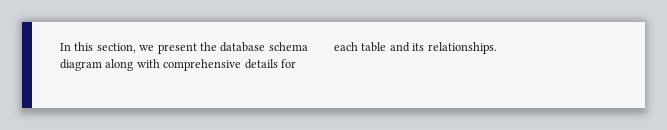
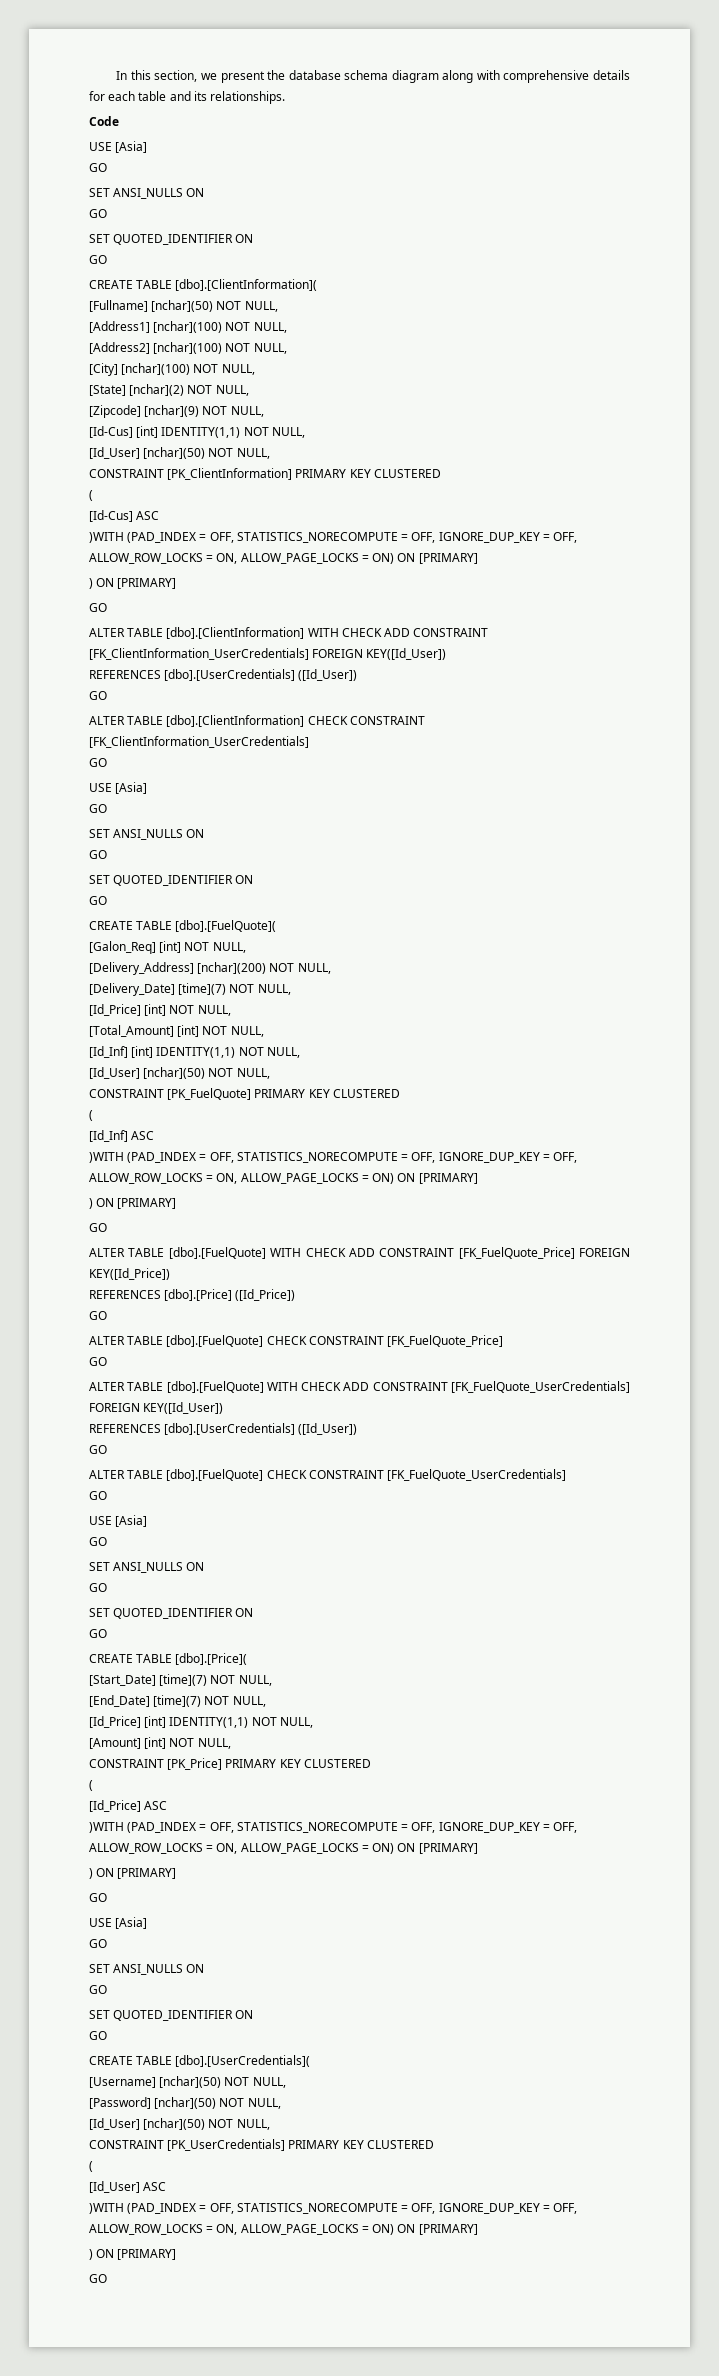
(497, 48) none -> [89,116,119,126] [89,141,148,153] [89,163,107,172] [89,188,205,199] [89,209,107,218] [89,234,254,245] [89,255,107,264] [89,279,318,291] [89,300,278,312] [89,321,287,333] [89,342,287,354] [89,363,255,376] [89,384,249,396] [89,405,264,418] [89,426,305,438] [89,447,270,459] [89,468,441,480] [89,490,93,501] [89,510,160,522] [89,532,578,543] [89,553,478,564] [89,578,177,589] [89,603,107,612] [89,627,489,639] [89,648,447,660] [89,669,358,681] [89,691,107,700] [89,715,425,727] [89,736,309,748] [89,758,107,767] [89,782,148,794] [89,804,107,813] [89,829,205,840] [89,850,107,859] [89,875,254,886] [89,896,107,905] [89,920,277,932] [89,941,246,954] [89,962,331,975] [89,983,291,996] [89,1004,231,1016] [89,1025,264,1037] [89,1046,300,1058] [89,1067,270,1079] [89,1088,400,1100] [89,1110,93,1121] [89,1130,155,1142] [89,1152,578,1163] [89,1173,478,1184] [89,1198,177,1209] [89,1223,107,1232] [89,1247,630,1259] [89,1268,170,1280] [89,1289,296,1301] [89,1311,107,1320] [89,1335,504,1347] [89,1357,107,1366] [89,1381,630,1393] [89,1402,224,1414] [89,1423,358,1435] [89,1445,107,1454] [89,1469,567,1481] [89,1491,107,1500] [89,1515,148,1527] [89,1537,107,1546] [89,1562,205,1573] [89,1583,107,1592] [89,1608,254,1619] [89,1629,107,1638] [89,1653,248,1665] [89,1674,272,1686] [89,1695,266,1707] [89,1716,313,1728] [89,1737,231,1749] [89,1758,371,1770] [89,1780,93,1791] [89,1800,168,1812] [89,1822,578,1833] [89,1843,478,1854] [89,1868,177,1879] [89,1893,107,1902] [89,1917,148,1929] [89,1939,107,1948] [89,1964,205,1975] [89,1985,107,1994] [89,2010,254,2021] [89,2031,107,2040] [89,2055,311,2067] [89,2076,286,2088] [89,2097,281,2109] [89,2118,270,2130] [89,2139,434,2151] [89,2161,93,2172] [89,2181,167,2193] [89,2203,578,2214] [89,2224,478,2235] [89,2249,177,2260] [89,2274,107,2283] // Code // USE [Asia] // GO // SET ANSI_NULLS ON // GO // SET QUOTED_IDENTIFIER ON // GO // CREATE TABLE [dbo].[ClientInformation]( // [Fullname] [nchar](50) NOT NULL, // [Address1] [nchar](100) NOT NULL, // [Address2] [nchar](100) NOT NULL, // [City] [nchar](100) NOT NULL, // [State] [nchar](2) NOT NULL, // [Zipcode] [nchar](9) NOT NULL, // [Id-Cus] [int] IDENTITY(1,1) NOT NULL, // [Id_User] [nchar](50) NOT NULL, // CONSTRAINT [PK_ClientInformation] PRIMARY KEY CLUSTERED // ( // [Id-Cus] ASC // )WITH (PAD_INDEX = OFF, STATISTICS_NORECOMPUTE = OFF, IGNORE_DUP_KEY = OFF, ALLOW_ROW_LOCKS = ON, ALLOW_PAGE_LOCKS = ON) ON [PRIMARY] // ) ON [PRIMARY] // GO // ALTER TABLE [dbo].[ClientInformation] WITH CHECK ADD CONSTRAINT [FK_ClientInformation_UserCredentials] FOREIGN KEY([Id_User]) // REFERENCES [dbo].[UserCredentials] ([Id_User]) // GO // ALTER TABLE [dbo].[ClientInformation] CHECK CONSTRAINT [FK_ClientInformation_UserCredentials] // GO // USE [Asia] // GO // SET ANSI_NULLS ON // GO // SET QUOTED_IDENTIFIER ON // GO // CREATE TABLE [dbo].[FuelQuote]( // [Galon_Req] [int] NOT NULL, // [Delivery_Address] [nchar](200) NOT NULL, // [Delivery_Date] [time](7) NOT NULL, // [Id_Price] [int] NOT NULL, // [Total_Amount] [int] NOT NULL, // [Id_Inf] [int] IDENTITY(1,1) NOT NULL, // [Id_User] [nchar](50) NOT NULL, // CONSTRAINT [PK_FuelQuote] PRIMARY KEY CLUSTERED // ( // [Id_Inf] ASC // )WITH (PAD_INDEX = OFF, STATISTICS_NORECOMPUTE = OFF, IGNORE_DUP_KEY = OFF, ALLOW_ROW_LOCKS = ON, ALLOW_PAGE_LOCKS = ON) ON [PRIMARY] // ) ON [PRIMARY] // GO // ALTER TABLE [dbo].[FuelQuote] WITH CHECK ADD CONSTRAINT [FK_FuelQuote_Price] FOREIGN KEY([Id_Price]) // REFERENCES [dbo].[Price] ([Id_Price]) // GO // ALTER TABLE [dbo].[FuelQuote] CHECK CONSTRAINT [FK_FuelQuote_Price] // GO // ALTER TABLE [dbo].[FuelQuote] WITH CHECK ADD CONSTRAINT [FK_FuelQuote_UserCredentials] FOREIGN KEY([Id_User]) // REFERENCES [dbo].[UserCredentials] ([Id_User]) // GO // ALTER TABLE [dbo].[FuelQuote] CHECK CONSTRAINT [FK_FuelQuote_UserCredentials] // GO // USE [Asia] // GO // SET ANSI_NULLS ON // GO // SET QUOTED_IDENTIFIER ON // GO // CREATE TABLE [dbo].[Price]( // [Start_Date] [time](7) NOT NULL, // [End_Date] [time](7) NOT NULL, // [Id_Price] [int] IDENTITY(1,1) NOT NULL, // [Amount] [int] NOT NULL, // CONSTRAINT [PK_Price] PRIMARY KEY CLUSTERED // ( // [Id_Price] ASC // )WITH (PAD_INDEX = OFF, STATISTICS_NORECOMPUTE = OFF, IGNORE_DUP_KEY = OFF, ALLOW_ROW_LOCKS = ON, ALLOW_PAGE_LOCKS = ON) ON [PRIMARY] // ) ON [PRIMARY] // GO // USE [Asia] // GO // SET ANSI_NULLS ON // GO // SET QUOTED_IDENTIFIER ON // GO // CREATE TABLE [dbo].[UserCredentials]( // [Username] [nchar](50) NOT NULL, // [Password] [nchar](50) NOT NULL, // [Id_User] [nchar](50) NOT NULL, // CONSTRAINT [PK_UserCredentials] PRIMARY KEY CLUSTERED // ( // [Id_User] ASC // )WITH (PAD_INDEX = OFF, STATISTICS_NORECOMPUTE = OFF, IGNORE_DUP_KEY = OFF, ALLOW_ROW_LOCKS = ON, ALLOW_PAGE_LOCKS = ON) ON [PRIMARY] // ) ON [PRIMARY] // GO

